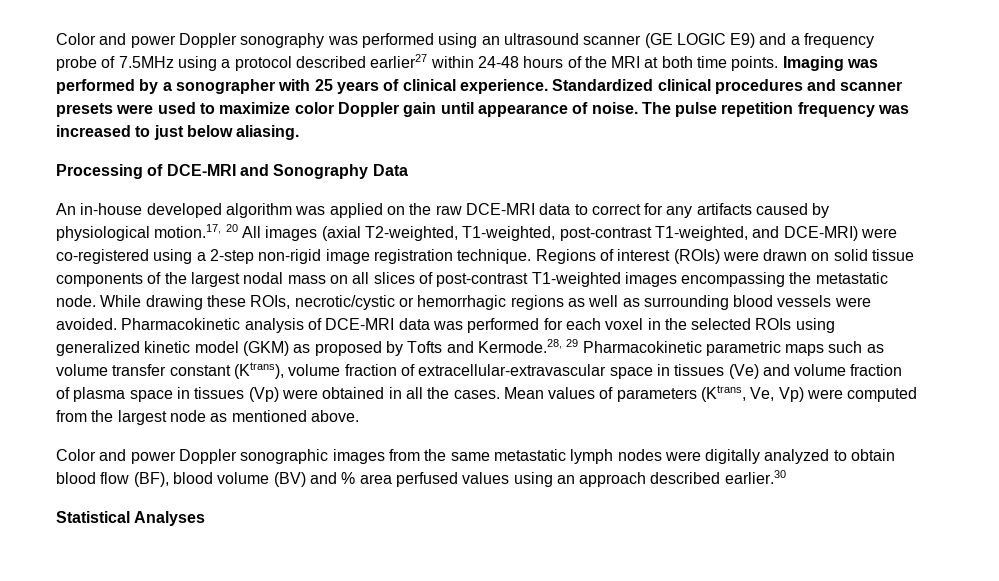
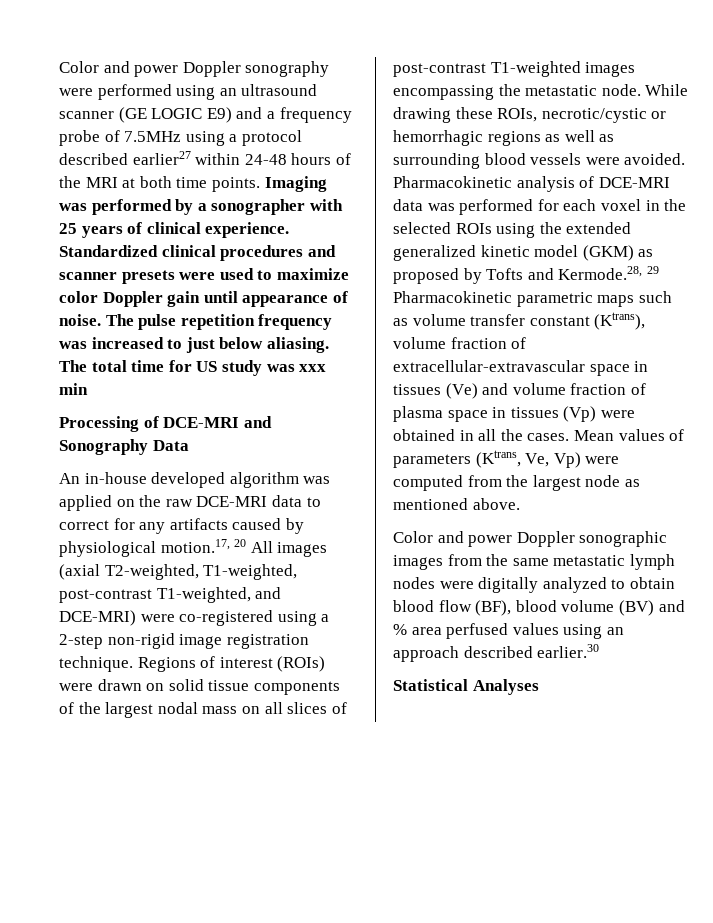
[327,36,358,45] was -> [59,88,93,96] were
(300, 132) none -> [59,360,327,376] [59,383,88,395] The total time for US study was xxx min
(835, 325) none -> [539,222,632,234] the extended

